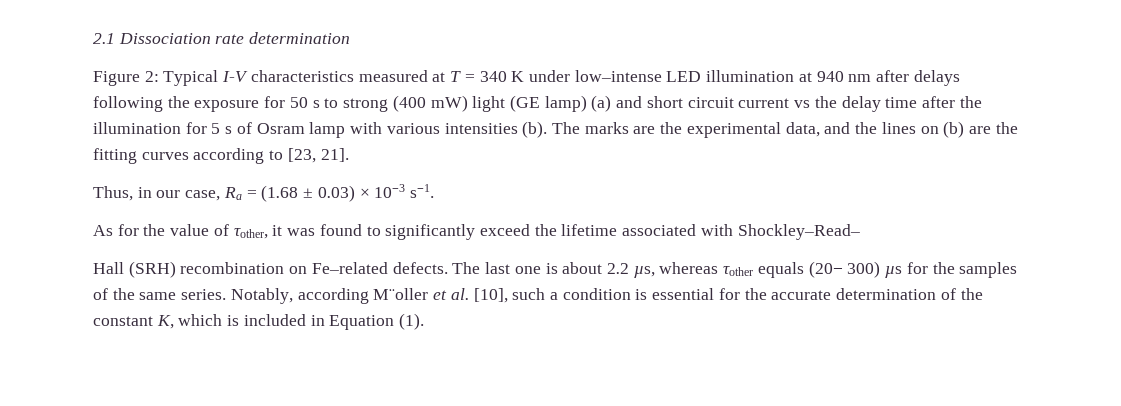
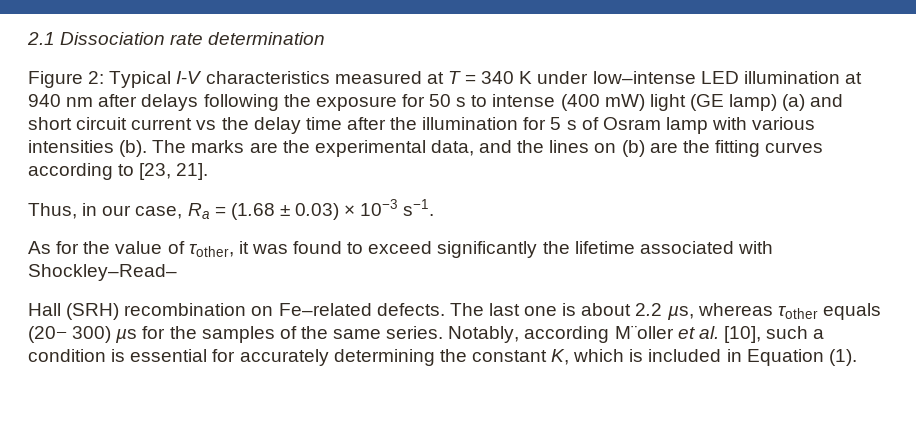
[343,98,389,112] strong -> [492,94,556,107] intense
[385,224,530,240] significantly exceed -> [368,241,538,258] exceed significantly
[744,288,956,300] the accurate determination of -> [239,349,435,366] accurately determining

